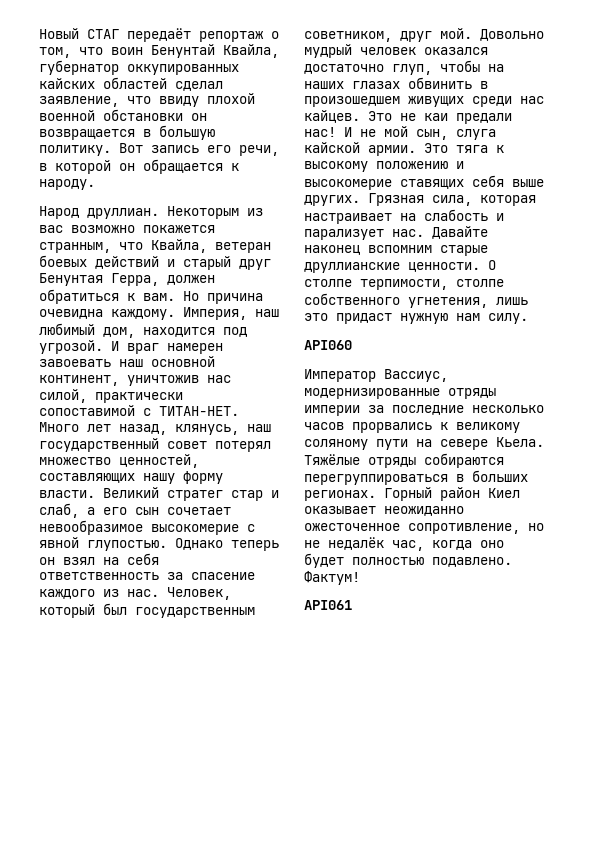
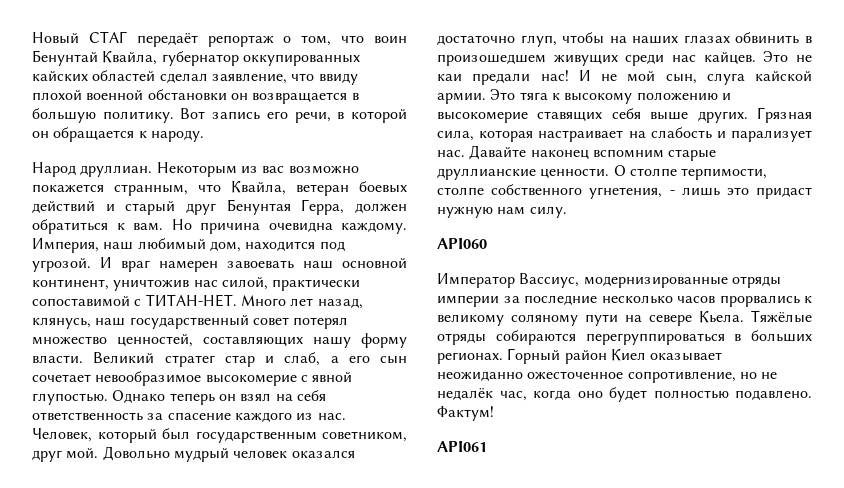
(488, 302) none -> [669,190,675,195] -

